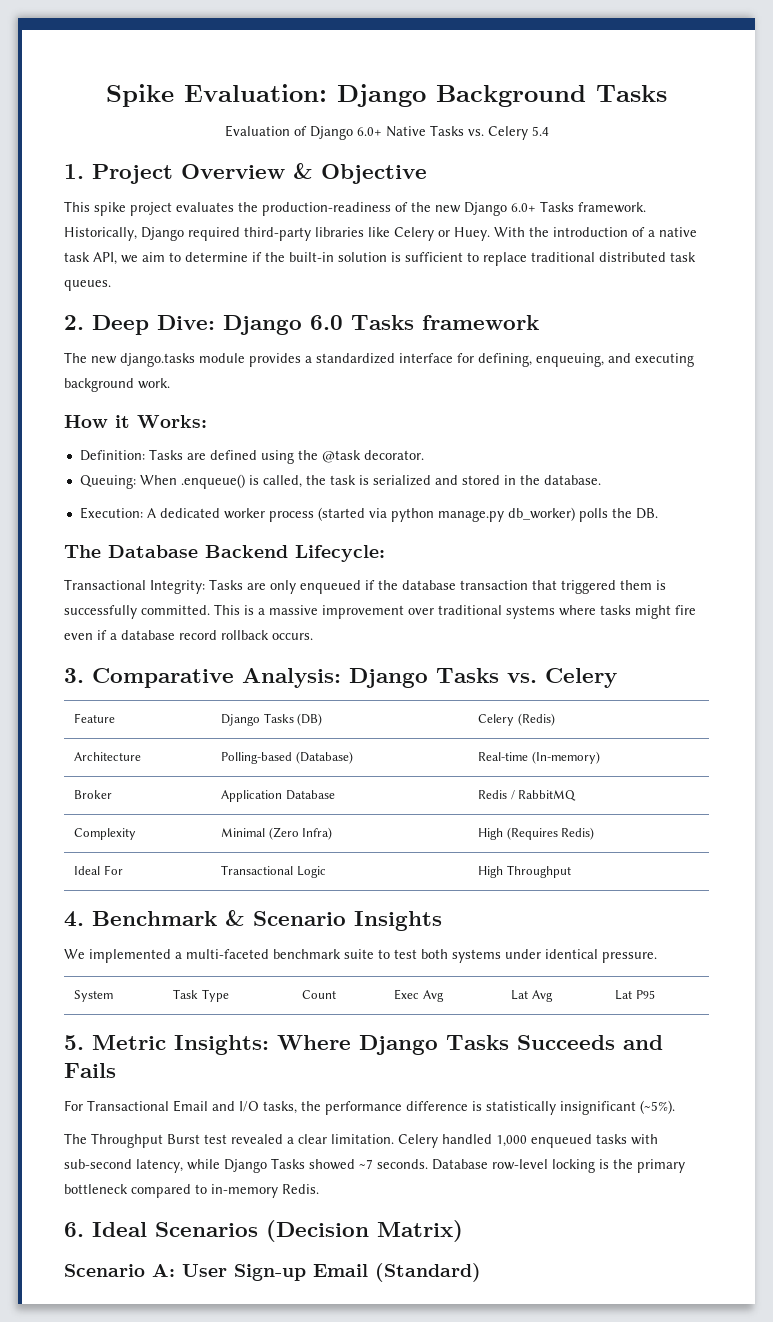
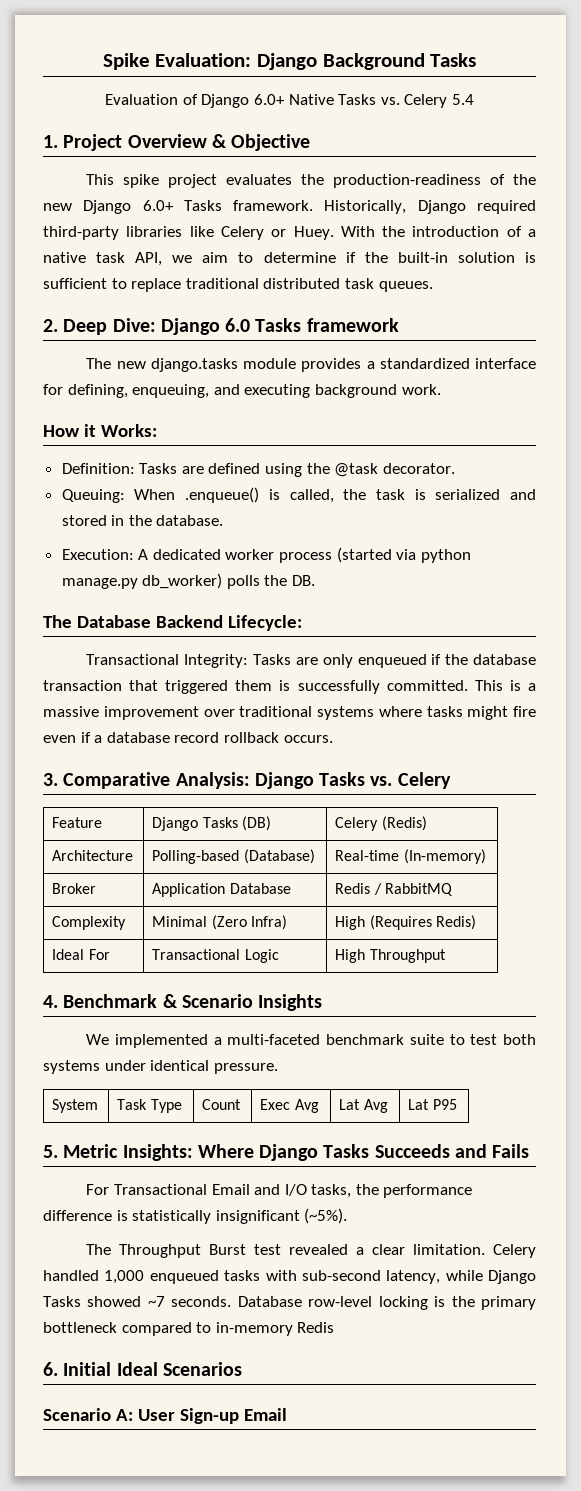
[282,1184,319,1194] Redis. -> [297,1322,335,1333] Redis
(84, 1229) none -> [63,1362,112,1376] Initial
[266,1220,463,1242] (Decision Matrix) -> (242, 1369) none
[375,1263,481,1282] (Standard) -> (287, 1414) none

